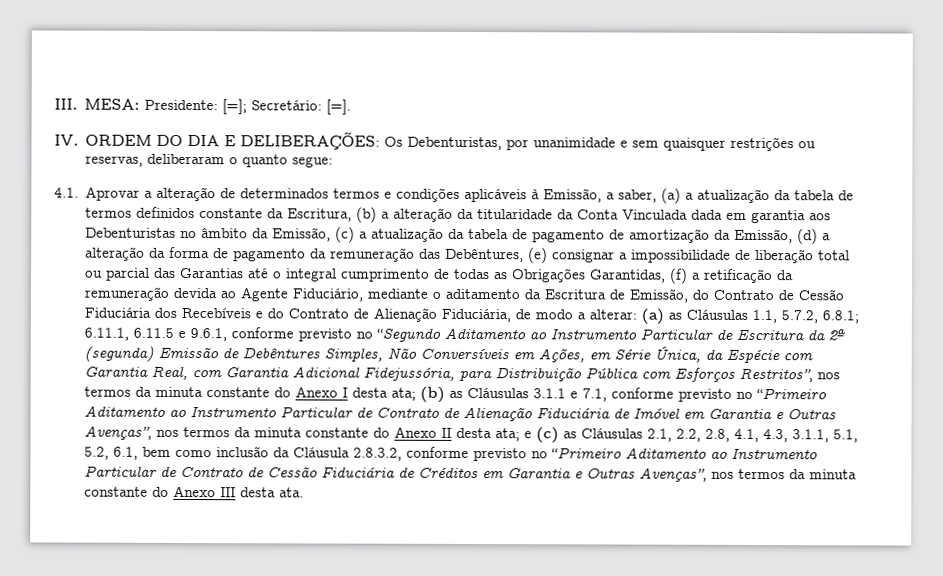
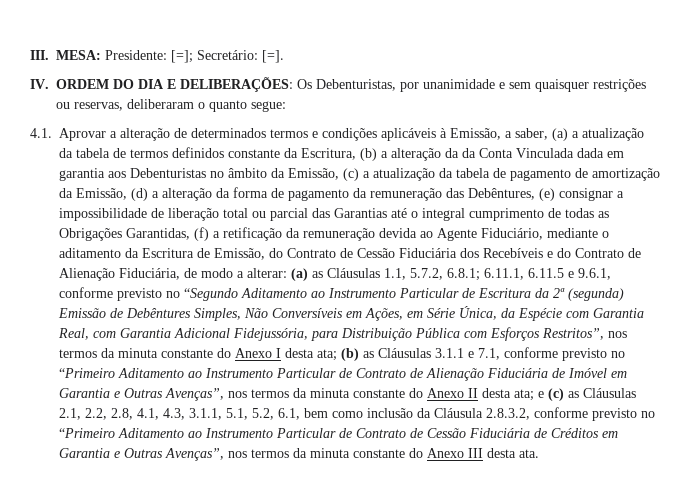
[477,209,554,220] titularidade -> (459, 153) none

